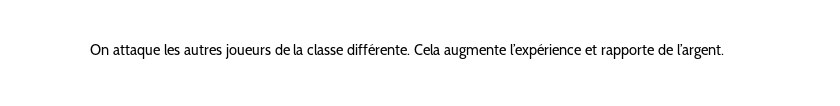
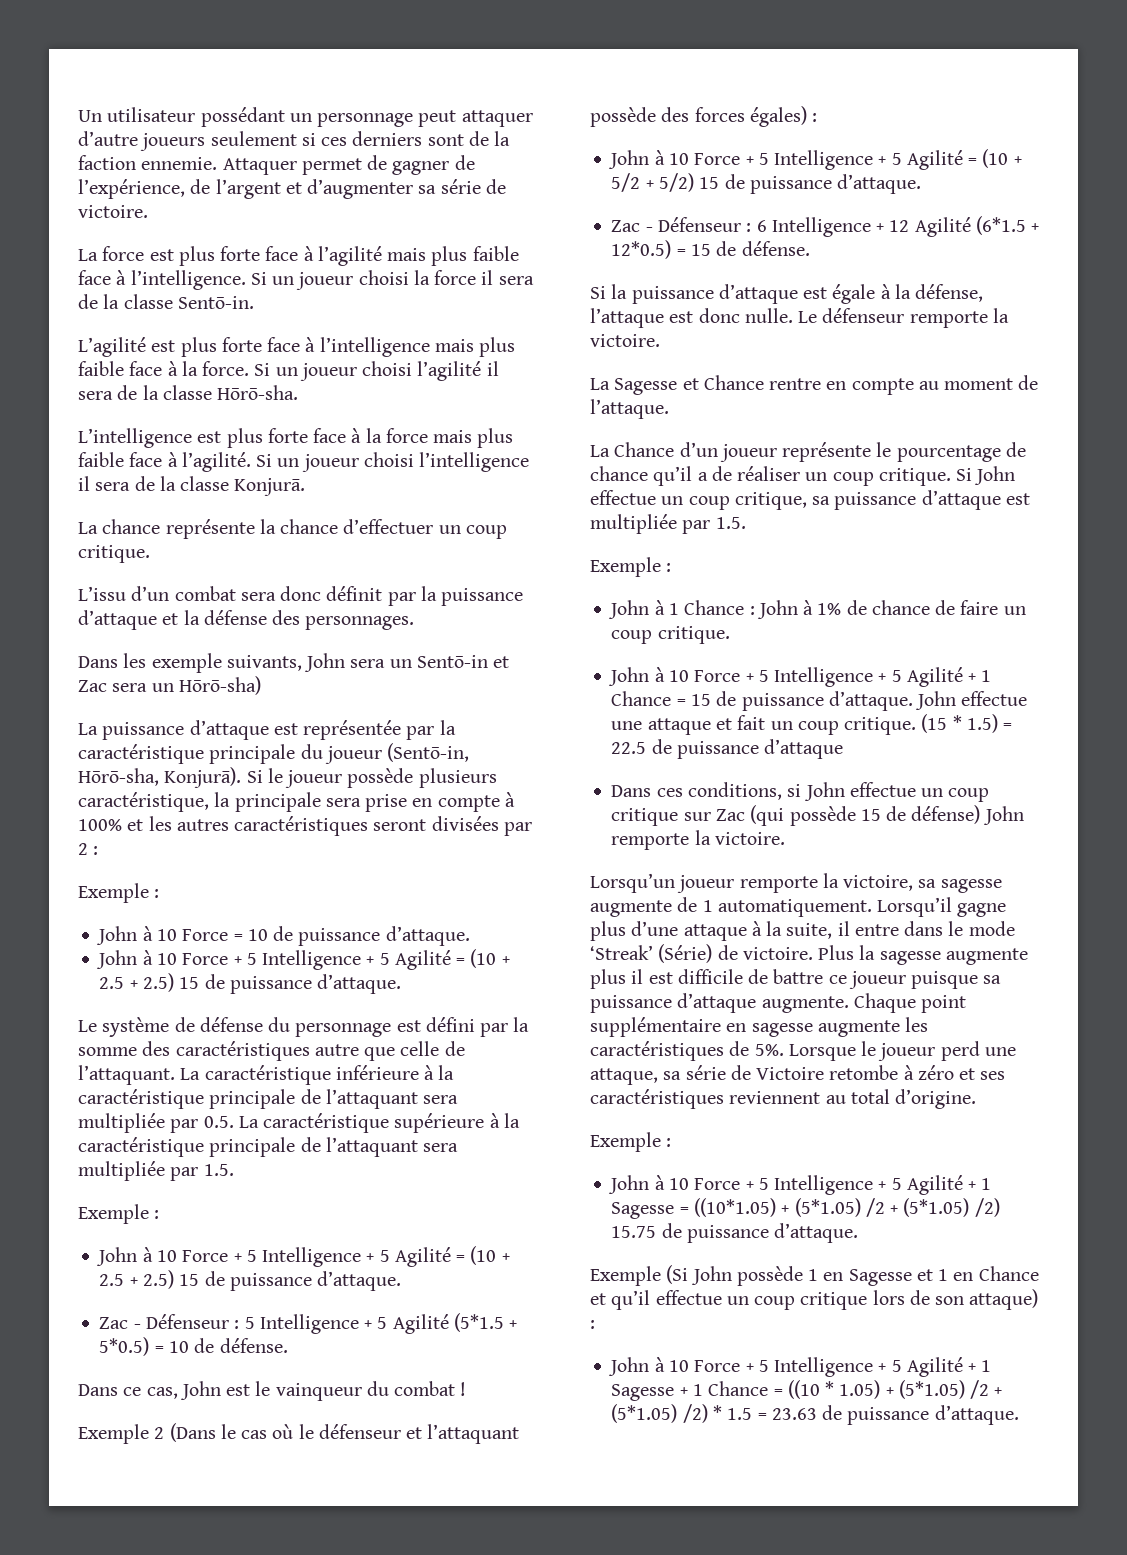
[89,44,724,59] On attaque les autres joueurs de la classe différente. Cela augmente l’expérience et rapporte de l’argent. -> [78,107,533,127] [78,131,511,151] [78,155,475,175] [78,179,506,199] [78,205,148,218] [78,246,519,266] [78,270,534,290] [78,294,254,309] [78,337,516,357] [78,361,499,381] [78,385,299,400] [78,428,514,448] [78,452,530,472] [78,476,306,496] [78,519,507,539] [78,545,150,563] [78,586,524,606] [78,610,415,630] [78,653,510,673] [78,676,261,695] [78,720,456,740] [78,743,470,764] [78,767,497,788] [78,792,515,812] [78,816,532,836] [78,843,99,855] [78,883,160,903] [96,926,470,946] [96,949,510,970] [99,973,402,994] [78,1017,530,1037] [78,1041,465,1061] [78,1065,455,1085] [78,1089,459,1109] [78,1113,520,1133] [78,1137,459,1157] [78,1161,234,1181] [78,1204,160,1224] [96,1246,510,1267] [99,1270,402,1291] [99,1313,518,1334] [99,1337,288,1356] [78,1381,467,1401] [78,1423,520,1444] [590,106,818,127] [608,149,1022,170] [611,173,922,194] [611,216,1040,237] [611,240,810,259] [590,284,984,304] [590,308,1009,328] [590,334,660,347] [590,375,1039,395] [590,399,669,419] [590,442,1026,462] [590,466,1016,486] [590,490,1030,510] [590,514,746,534] [590,557,672,577] [608,600,1026,619] [611,626,730,644] [608,667,992,687] [611,691,1028,711] [611,714,1013,735] [611,739,844,759] [611,782,990,802] [611,805,1024,826] [611,830,785,850] [590,873,1002,893] [590,897,1007,917] [590,921,1015,941] [590,944,1028,965] [590,969,1002,989] [590,993,967,1013] [590,1017,929,1037] [590,1041,1016,1061] [590,1065,1006,1085] [590,1089,977,1109] [590,1132,672,1152] [608,1175,992,1195] [611,1198,1000,1219] [611,1223,859,1243] [590,1265,1039,1286] [590,1289,1039,1310] [590,1320,595,1329] [608,1357,992,1377] [611,1380,1003,1401] [611,1404,1019,1425] Un utilisateur possédant un personnage peut attaquer d’autre joueurs seulement si ces derniers sont de la faction ennemie. Attaquer permet de gagner de l’expérience, de l’argent et d’augmenter sa série de victoire. // La force est plus forte face à l’agilité mais plus faible face à l’intelligence. Si un joueur choisi la force il sera de la classe Sentō-in. // L’agilité est plus forte face à l’intelligence mais plus faible face à la force. Si un joueur choisi l’agilité il sera de la classe Hōrō-sha. // L’intelligence est plus forte face à la force mais plus faible face à l’agilité. Si un joueur choisi l’intelligence il sera de la classe Konjurā. // La chance représente la chance d’effectuer un coup critique. // L’issu d’un combat sera donc définit par la puissance d’attaque et la défense des personnages. // Dans les exemple suivants, John sera un Sentō-in et Zac sera un Hōrō-sha) // La puissance d’attaque est représentée par la caractéristique principale du joueur (Sentō-in, Hōrō-sha, Konjurā). Si le joueur possède plusieurs caractéristique, la principale sera prise en compte à 100% et les autres caractéristiques seront divisées par 2 : // Exemple : // John à 10 Force = 10 de puissance d’attaque. // John à 10 Force + 5 Intelligence + 5 Agilité = (10 + 2.5 + 2.5) 15 de puissance d’attaque. // Le système de défense du personnage est défini par la somme des caractéristiques autre que celle de l’attaquant. La caractéristique inférieure à la caractéristique principale de l’attaquant sera multipliée par 0.5. La caractéristique supérieure à la caractéristique principale de l’attaquant sera multipliée par 1.5. // Exemple : // John à 10 Force + 5 Intelligence + 5 Agilité = (10 + 2.5 + 2.5) 15 de puissance d’attaque. // Zac - Défenseur : 5 Intelligence + 5 Agilité (5*1.5 + 5*0.5) = 10 de défense. // Dans ce cas, John est le vainqueur du combat ! // Exemple 2 (Dans le cas où le défenseur et l’attaquant possède des forces égales) : // John à 10 Force + 5 Intelligence + 5 Agilité = (10 + 5/2 + 5/2) 15 de puissance d’attaque. // Zac - Défenseur : 6 Intelligence + 12 Agilité (6*1.5 + 12*0.5) = 15 de défense. // Si la puissance d’attaque est égale à la défense, l’attaque est donc nulle. Le défenseur remporte la victoire. // La Sagesse et Chance rentre en compte au moment de l’attaque. // La Chance d’un joueur représente le pourcentage de chance qu’il a de réaliser un coup critique. Si John effectue un coup critique, sa puissance d’attaque est multipliée par 1.5. // Exemple : // John à 1 Chance : John à 1% de chance de faire un coup critique. // John à 10 Force + 5 Intelligence + 5 Agilité + 1 Chance = 15 de puissance d’attaque. John effectue une attaque et fait un coup critique. (15 * 1.5) = 22.5 de puissance d’attaque // Dans ces conditions, si John effectue un coup critique sur Zac (qui possède 15 de défense) John remporte la victoire. // Lorsqu’un joueur remporte la victoire, sa sagesse augmente de 1 automatiquement. Lorsqu’il gagne plus d’une attaque à la suite, il entre dans le mode ‘Streak’ (Série) de victoire. Plus la sagesse augmente plus il est difficile de battre ce joueur puisque sa puissance d’attaque augmente. Chaque point supplémentaire en sagesse augmente les caractéristiques de 5%. Lorsque le joueur perd une attaque, sa série de Victoire retombe à zéro et ses caractéristiques reviennent au total d’origine. // Exemple : // John à 10 Force + 5 Intelligence + 5 Agilité + 1 Sagesse = ((10*1.05) + (5*1.05) /2 + (5*1.05) /2) 15.75 de puissance d’attaque. // Exemple (Si John possède 1 en Sagesse et 1 en Chance et qu’il effectue un coup critique lors de son attaque) : // John à 10 Force + 5 Intelligence + 5 Agilité + 1 Sagesse + 1 Chance = ((10 * 1.05) + (5*1.05) /2 + (5*1.05) /2) * 1.5 = 23.63 de puissance d’attaque.

